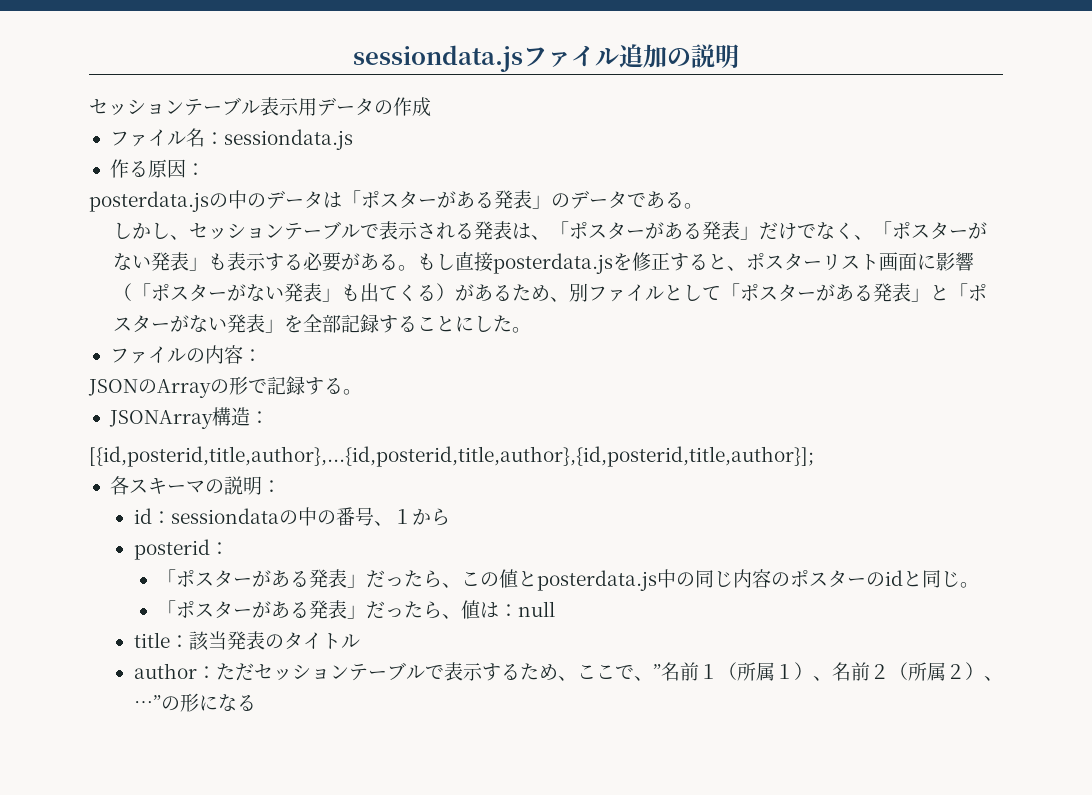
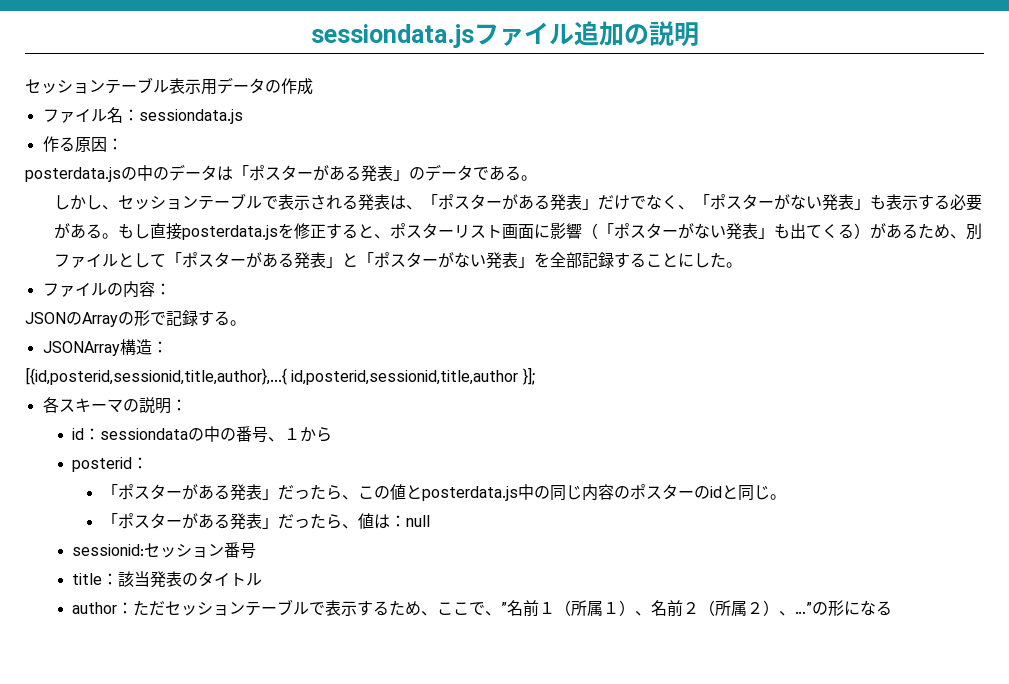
[89,446,814,467] [{id,posterid,title,author},...{id,posterid,title,author},{id,posterid,title,author}]; -> [25,367,535,385] [{id,posterid,sessionid,title,author},...{ id,posterid,sessionid,title,author }];
(556, 609) none -> [72,542,257,559] // sessionid:セッション番号

